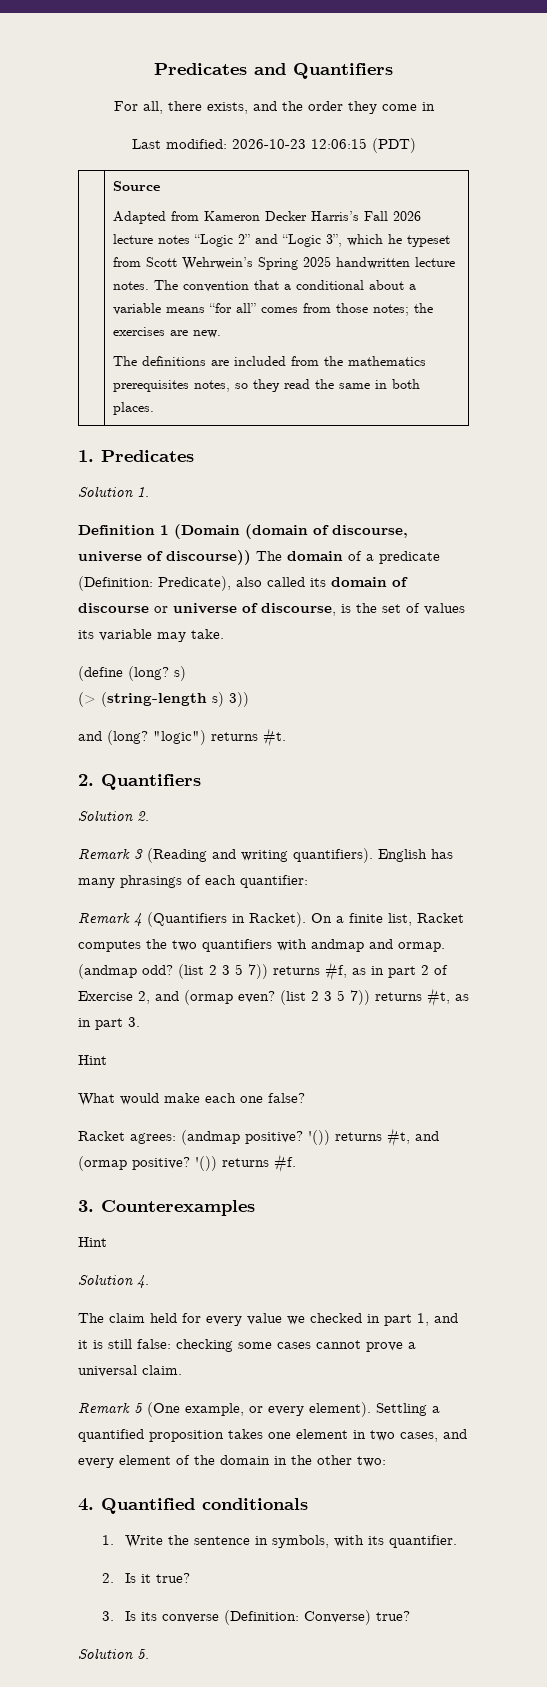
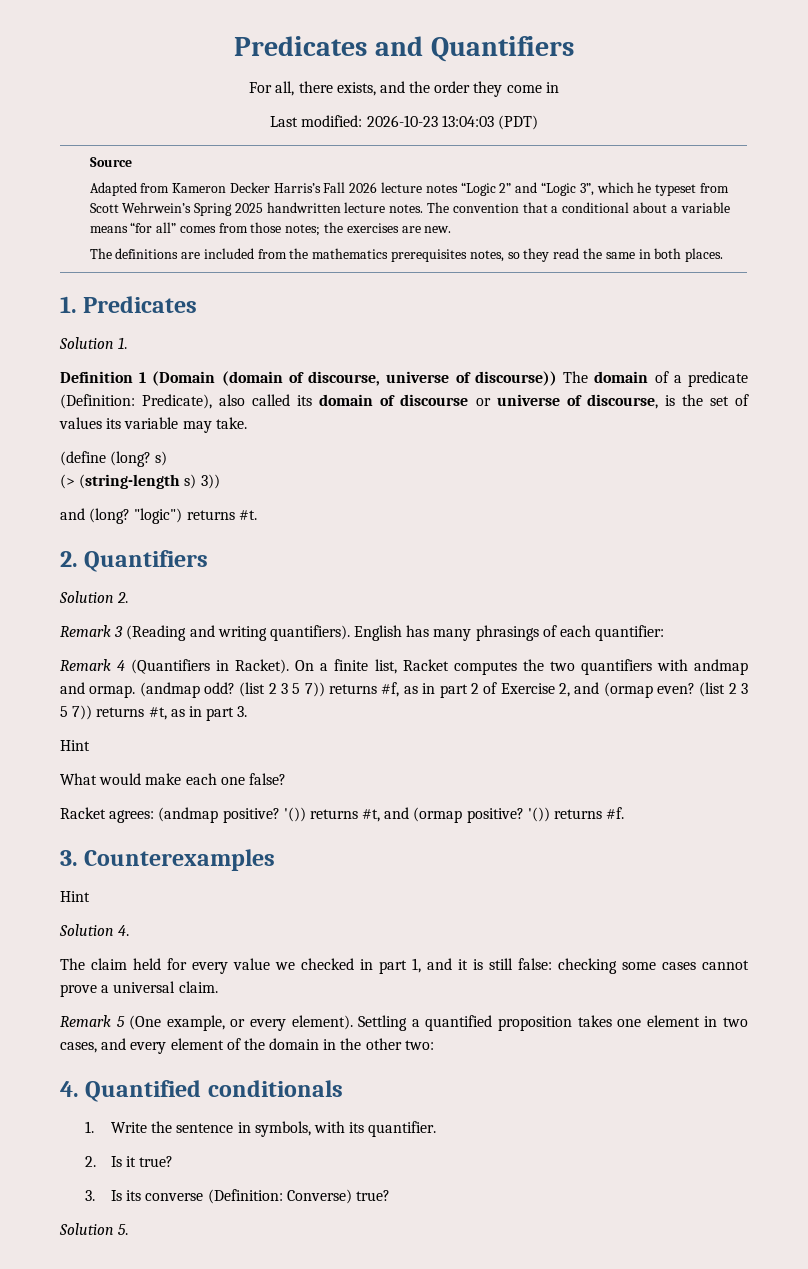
[310,138,367,149] 12:06:15 -> [441,115,494,127] 13:04:03

